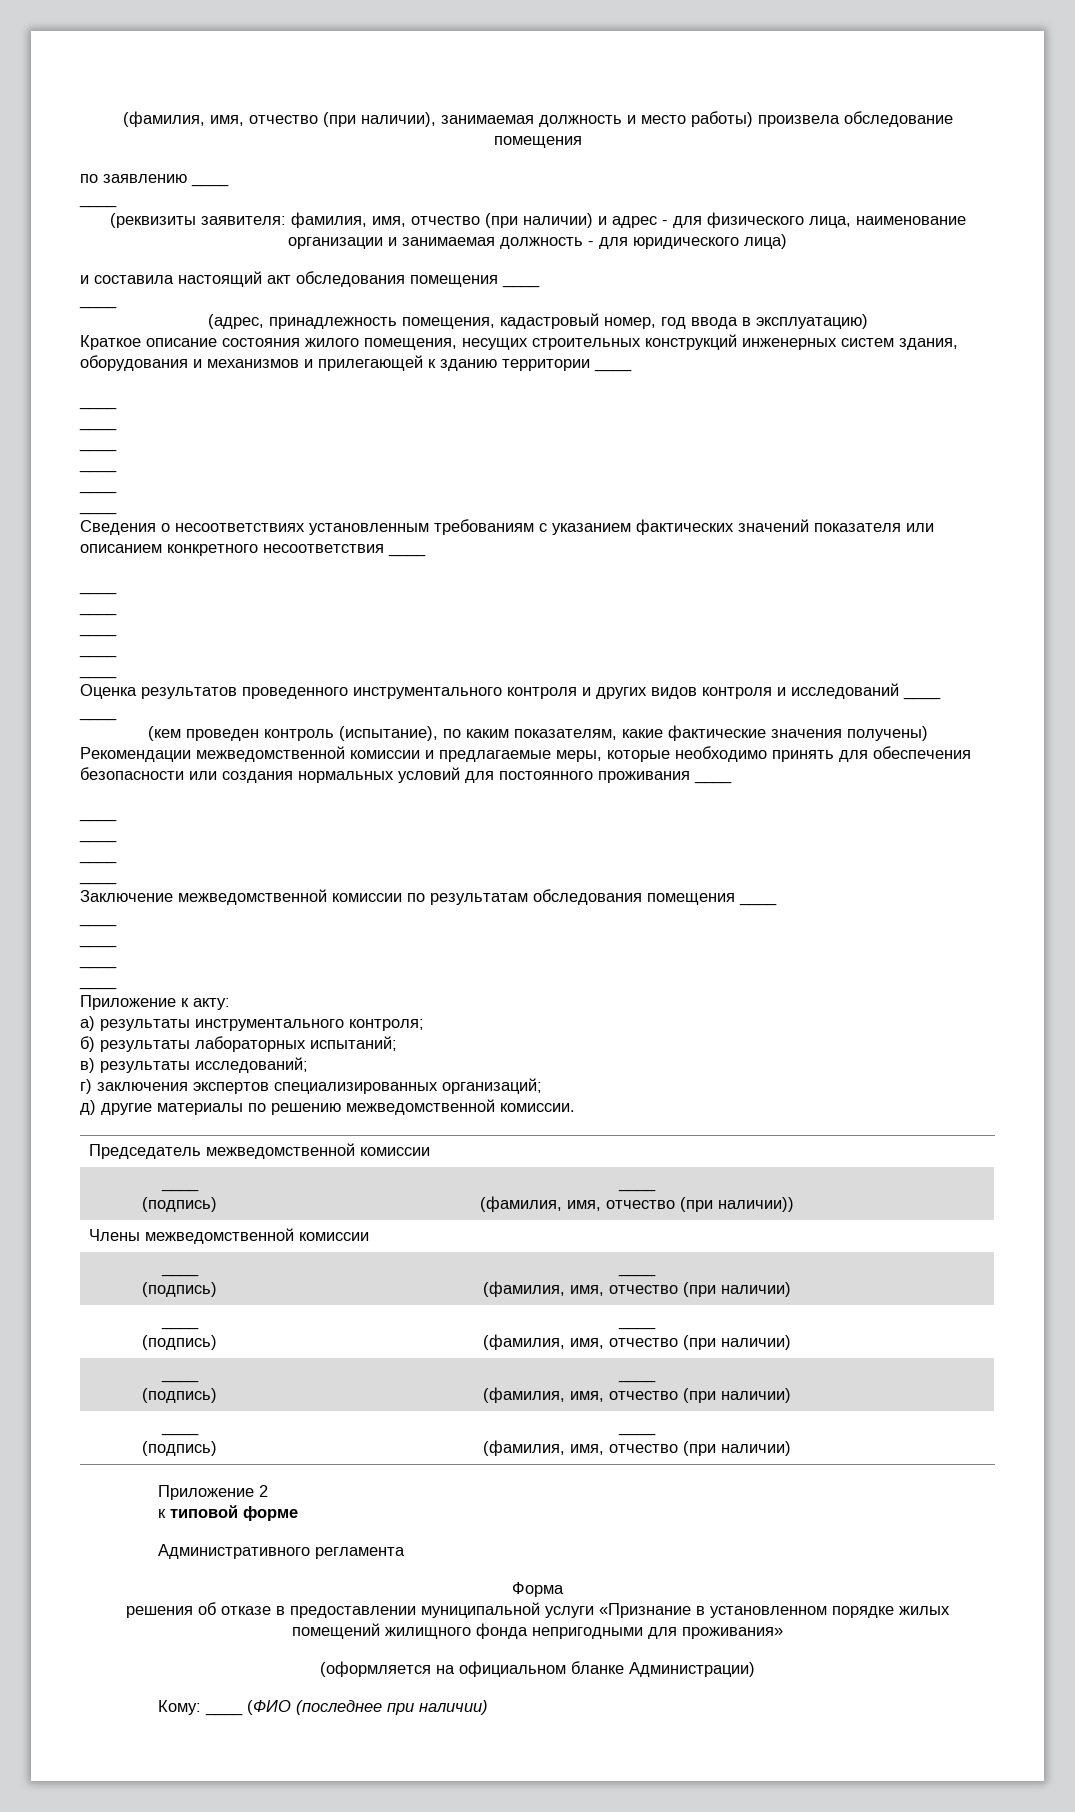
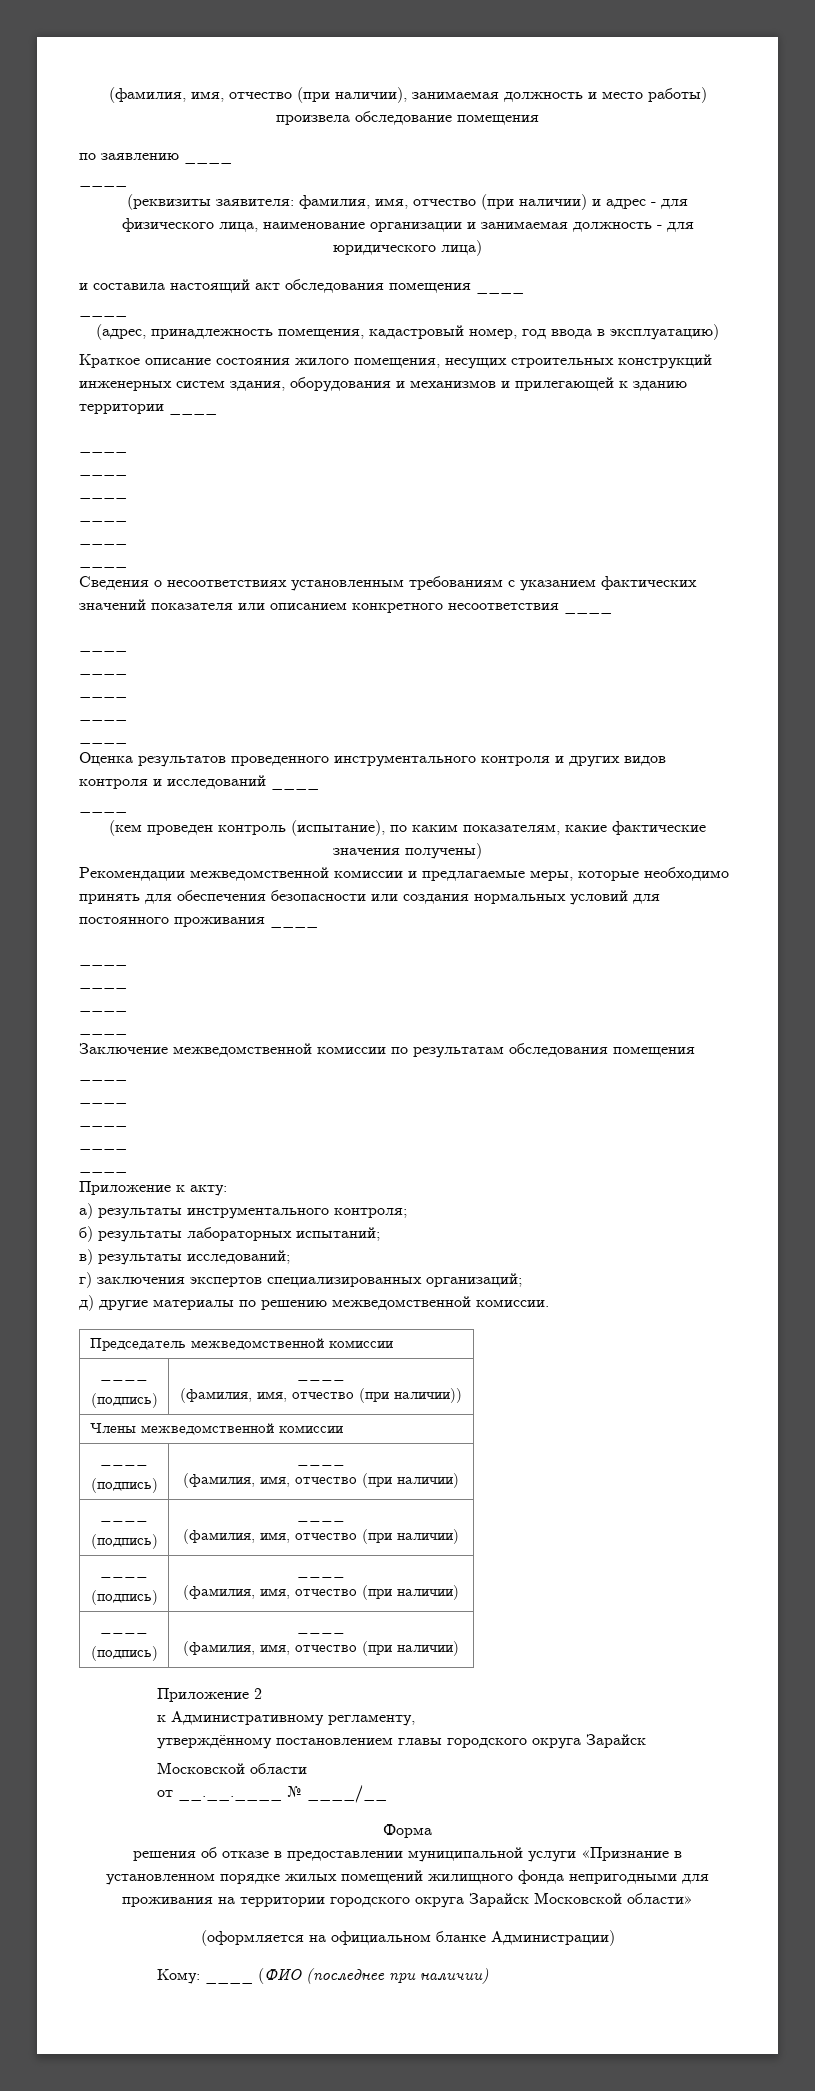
[170,1505,299,1521] [158,1544,406,1559] типовой форме // Административного регламента -> [171,1711,416,1726] [157,1734,647,1749] [157,1762,308,1774] [157,1785,388,1803] Административному регламенту, // утверждённому постановлением главы городского округа Зарайск // Московской области // от __.__.____ № ____/__
[682,1627,783,1639] проживания» -> [122,1892,693,1908] проживания на территории городского округа Зарайск Московской области»

